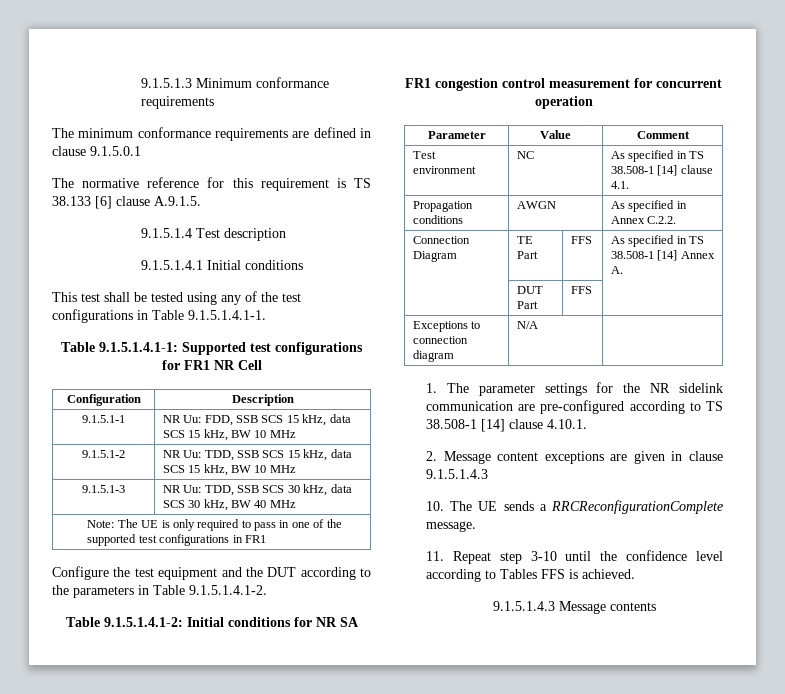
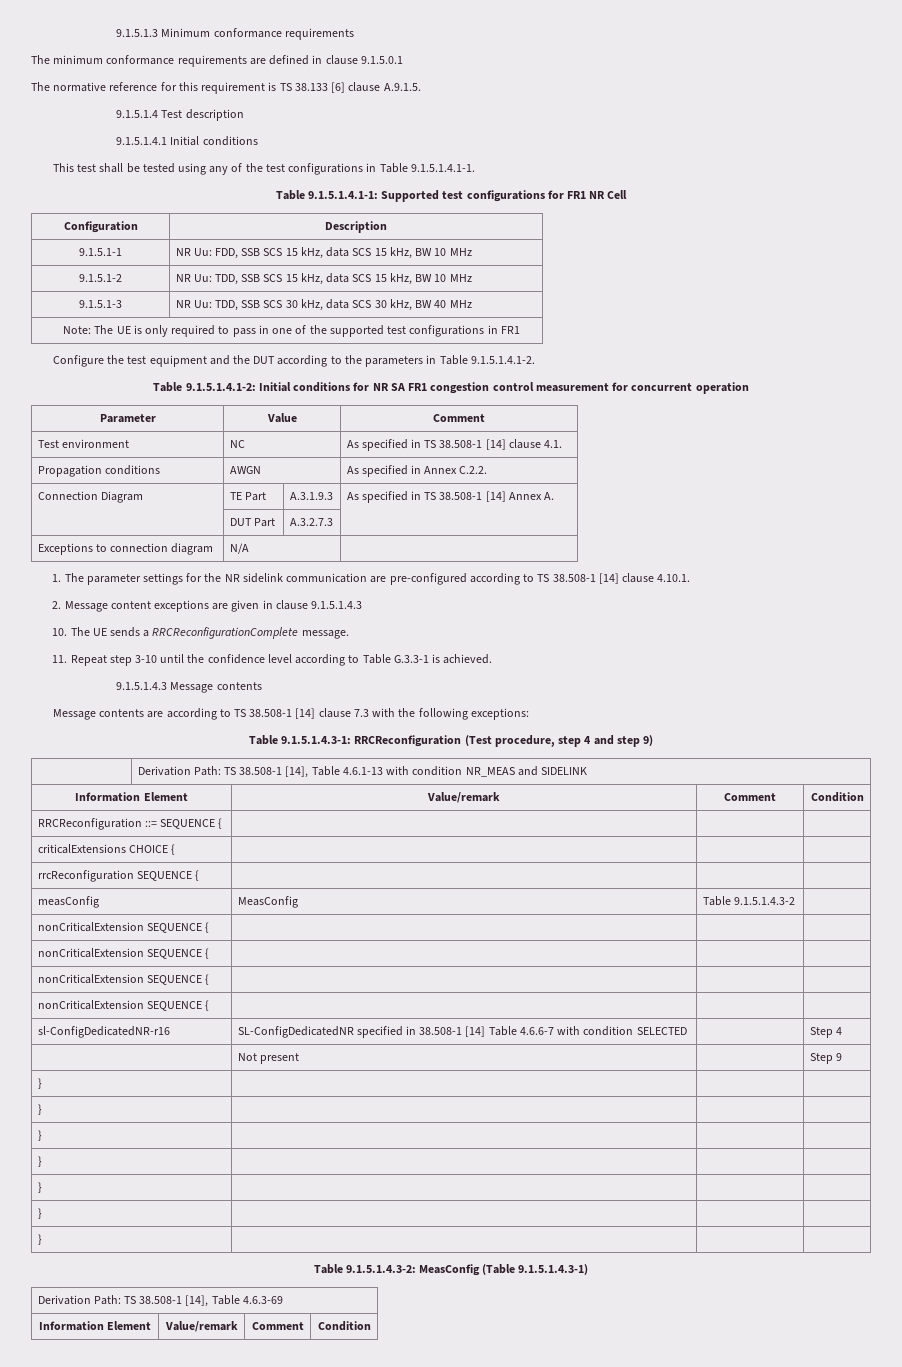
[570,236,592,244] FFS -> [289,492,333,500] A.3.1.9.3
[570,286,592,294] FFS -> [289,518,333,526] A.3.2.7.3
[500,569,566,579] Tables FFS -> [362,654,429,664] Table G.3.3-1
(656, 606) none -> [52,708,529,720] [248,735,654,747] [137,766,588,778] [75,792,188,802] [427,792,500,803] [723,793,776,801] [810,792,864,802] [37,818,223,830] [37,844,175,855] [37,870,199,882] [37,896,99,908] [237,896,298,908] [702,896,795,906] [37,922,209,933] [37,948,209,959] [37,974,209,985] [37,1000,209,1011] [37,1026,170,1038] [237,1026,687,1038] [809,1027,842,1038] [237,1053,299,1064] [809,1053,842,1064] [37,1078,42,1089] [37,1104,42,1115] [37,1130,42,1141] [37,1156,42,1167] [37,1182,42,1193] [37,1208,42,1219] [37,1234,42,1245] [313,1264,589,1276] [37,1295,283,1307] [38,1321,152,1331] [164,1321,238,1332] [251,1322,304,1330] [317,1321,371,1331] // Message contents are according to TS 38.508-1 [14] clause 7.3 with the following exceptions: // Table 9.1.5.1.4.3-1: RRCReconfiguration (Test procedure, step 4 and step 9) // | Derivation Path: TS 38.508-1 [14], Table 4.6.1-13 with condition NR_MEAS and SIDELINK // Information Element | Value/remark | Comment | Condition // RRCReconfiguration ::= SEQUENCE { | | | // criticalExtensions CHOICE { | | | // rrcReconfiguration SEQUENCE { | | | // measConfig | MeasConfig | Table 9.1.5.1.4.3-2 | // nonCriticalExtension SEQUENCE { | | | // nonCriticalExtension SEQUENCE { | | | // nonCriticalExtension SEQUENCE { | | | // nonCriticalExtension SEQUENCE { | | | // sl-ConfigDedicatedNR-r16 | SL-ConfigDedicatedNR specified in 38.508-1 [14] Table 4.6.6-7 with condition SELECTED | | Step 4 // | Not present | | Step 9 // } | | | // } | | | // } | | | // } | | | // } | | | // } | | | // } | | | // Table 9.1.5.1.4.3-2: MeasConfig (Table 9.1.5.1.4.3-1) // Derivation Path: TS 38.508-1 [14], Table 4.6.3-69 // Information Element | Value/remark | Comment | Condition

